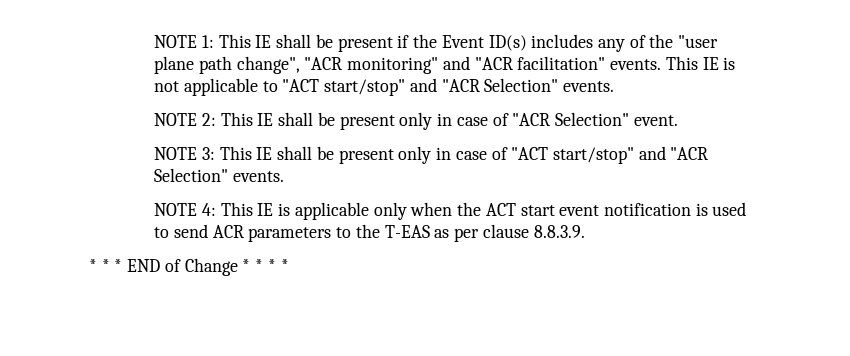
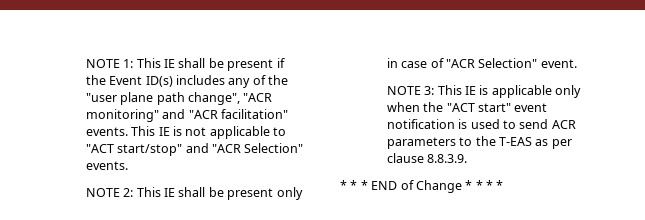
[277,146,709,164] [154,168,284,182] [154,202,274,216] shall be present only in case of "ACT start/stop" and "ACR Selection" events. // NOTE 4: This IE -> (477, 90) none
[485,203,555,216] ACT start -> [446,103,512,112] "ACT start"

